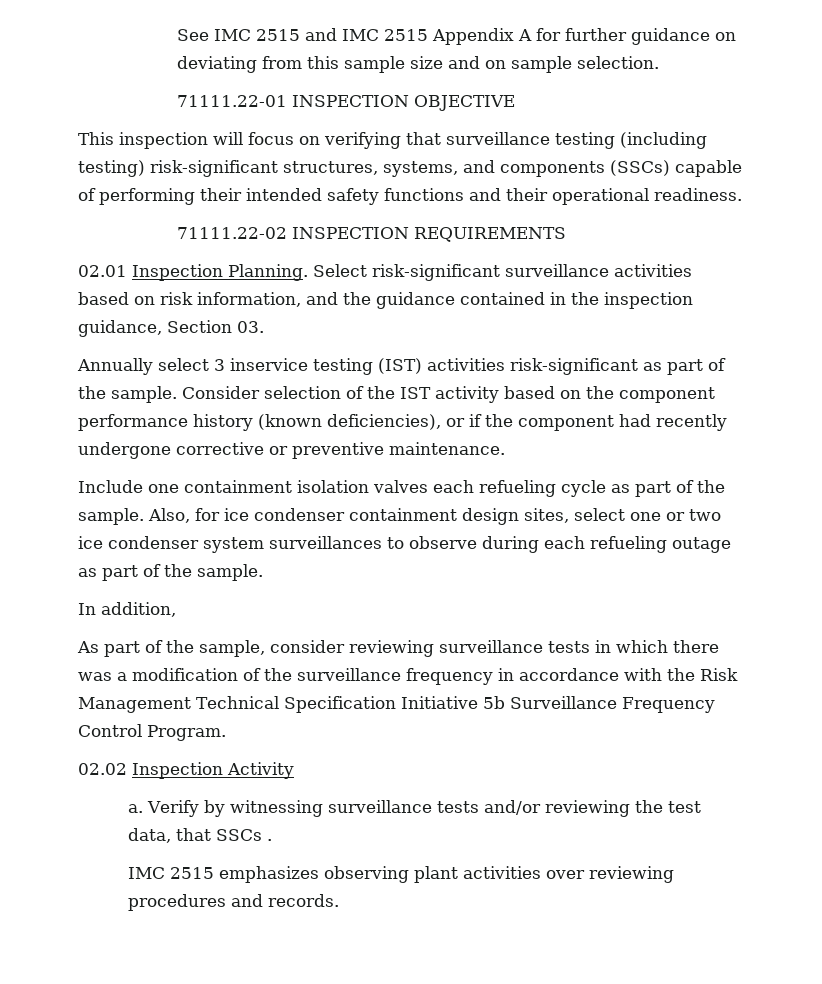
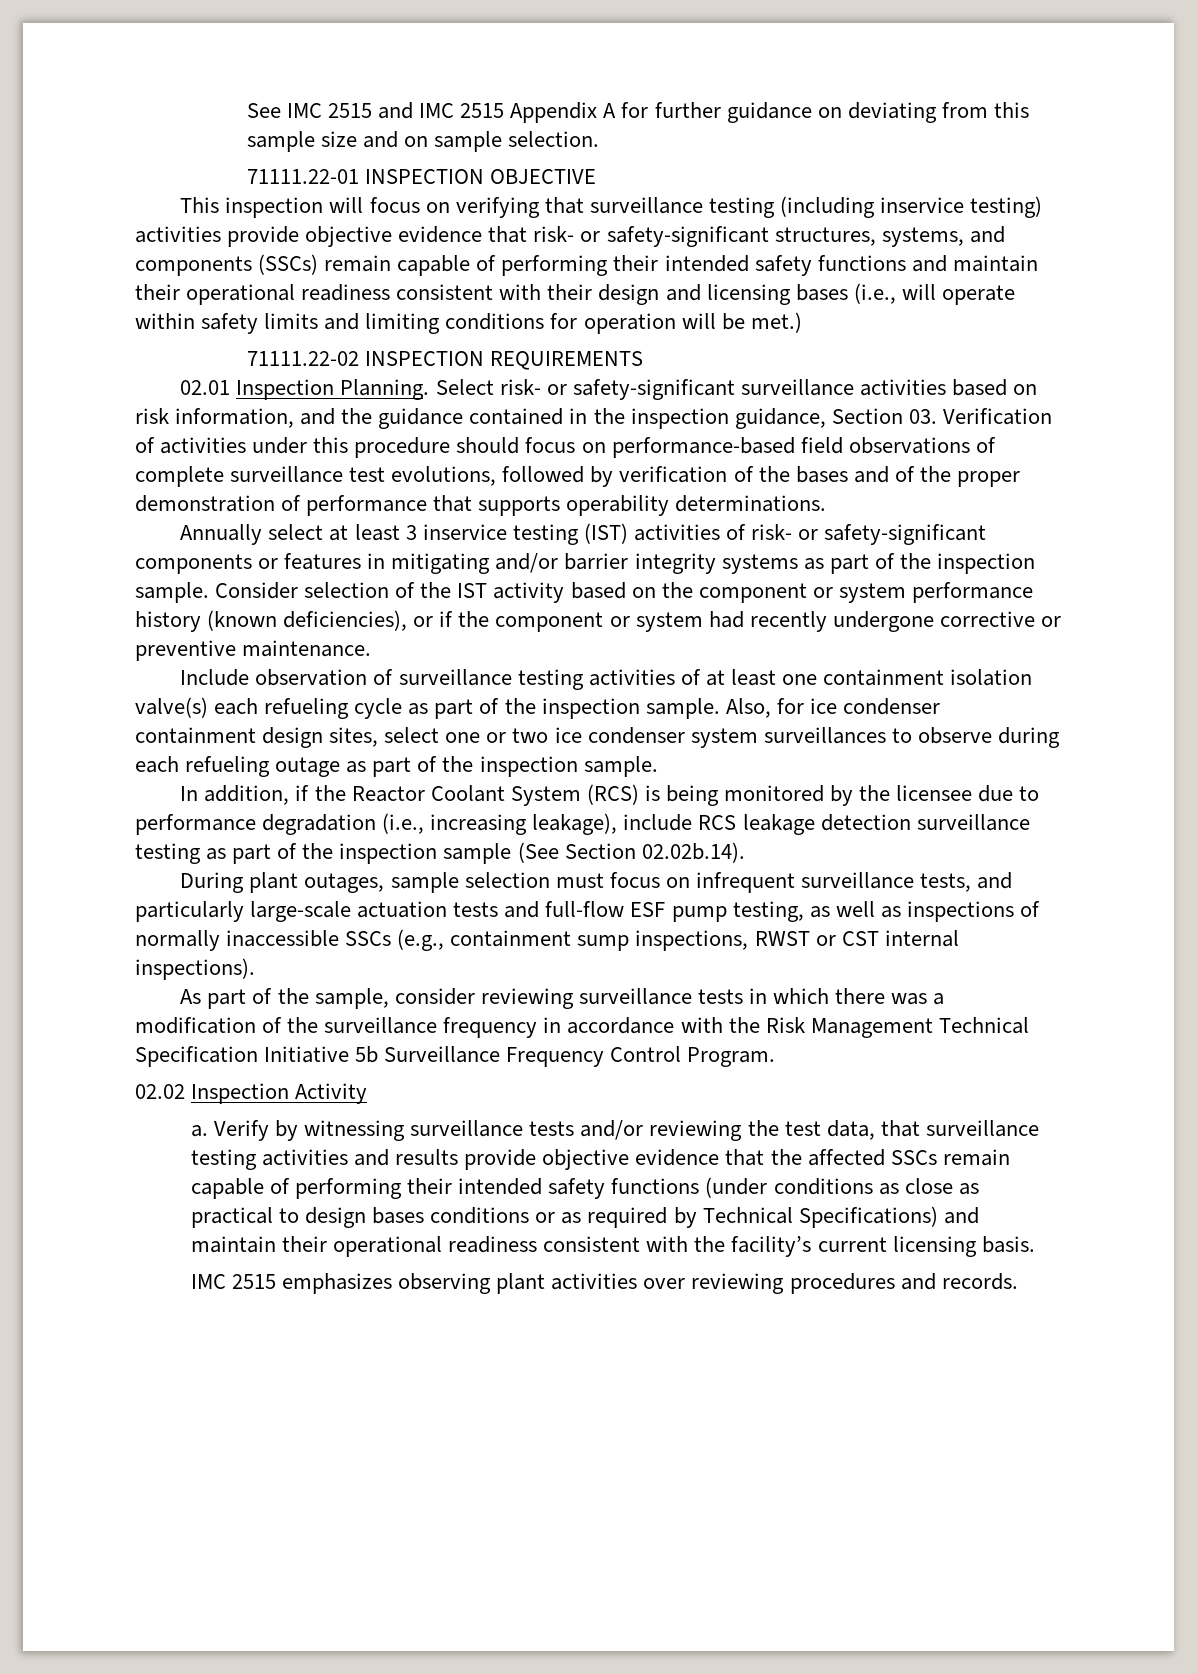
[78,160,278,177] testing) risk-significant -> [880,196,1043,218] [135,226,769,247] inservice testing) activities provide objective evidence that risk- or safety-significant
(670, 168) none -> [324,255,392,272] remain
[506,188,742,205] their operational readiness. -> [952,255,1038,272] [135,283,1015,305] [135,312,802,334] maintain their operational readiness consistent with their design and licensing bases (i.e., will operate within safety limits and limiting conditions for operation will be met.)
[372,264,500,281] risk-significant -> [499,379,735,400] risk- or safety-significant
(264, 327) none -> [942,408,1052,425] [135,437,996,458] [135,466,1020,487] [135,495,827,516] Verification of activities under this procedure should focus on performance-based field observations of complete surveillance test evolutions, followed by verification of the bases and of the proper demonstration of performance that supports operability determinations.
(209, 364) none -> [329,524,400,541] at least
[510,358,726,375] [78,386,106,399] risk-significant as part of the -> [725,524,987,545] [135,553,1035,574] of risk- or safety-significant components or features in mitigating and/or barrier integrity systems as part of the inspection
(715, 395) none -> [812,583,906,603] or system
(614, 423) none -> [609,612,703,632] or system
(143, 486) none -> [255,669,776,690] observation of surveillance testing activities of at least
[373,480,428,493] valves -> [135,697,208,718] valve(s)
(725, 486) none -> [541,698,640,719] inspection
(192, 570) none -> [479,756,578,777] inspection
(176, 609) none -> [295,784,1040,806] [135,813,1030,835] [135,842,745,864] [180,872,1013,893] [135,901,1040,922] [135,929,959,951] [135,958,255,980] if the Reactor Coolant System (RCS) is being monitored by the licensee due to performance degradation (i.e., increasing leakage), include RCS leakage detection surveillance testing as part of the inspection sample (See Section 02.02b.14). // During plant outages, sample selection must focus on infrequent surveillance tests, and particularly large-scale actuation tests and full-flow ESF pump testing, as well as inspections of normally inaccessible SSCs (e.g., containment sump inspections, RWST or CST internal inspections).
[215,829,272,841] SSCs . -> [925,1120,1039,1137] [190,1149,1010,1170] [190,1177,979,1199] [190,1206,979,1228] [190,1236,1035,1257] surveillance testing activities and results provide objective evidence that the affected SSCs remain capable of performing their intended safety functions (under conditions as close as practical to design bases conditions or as required by Technical Specifications) and maintain their operational readiness consistent with the facility’s current licensing basis.

